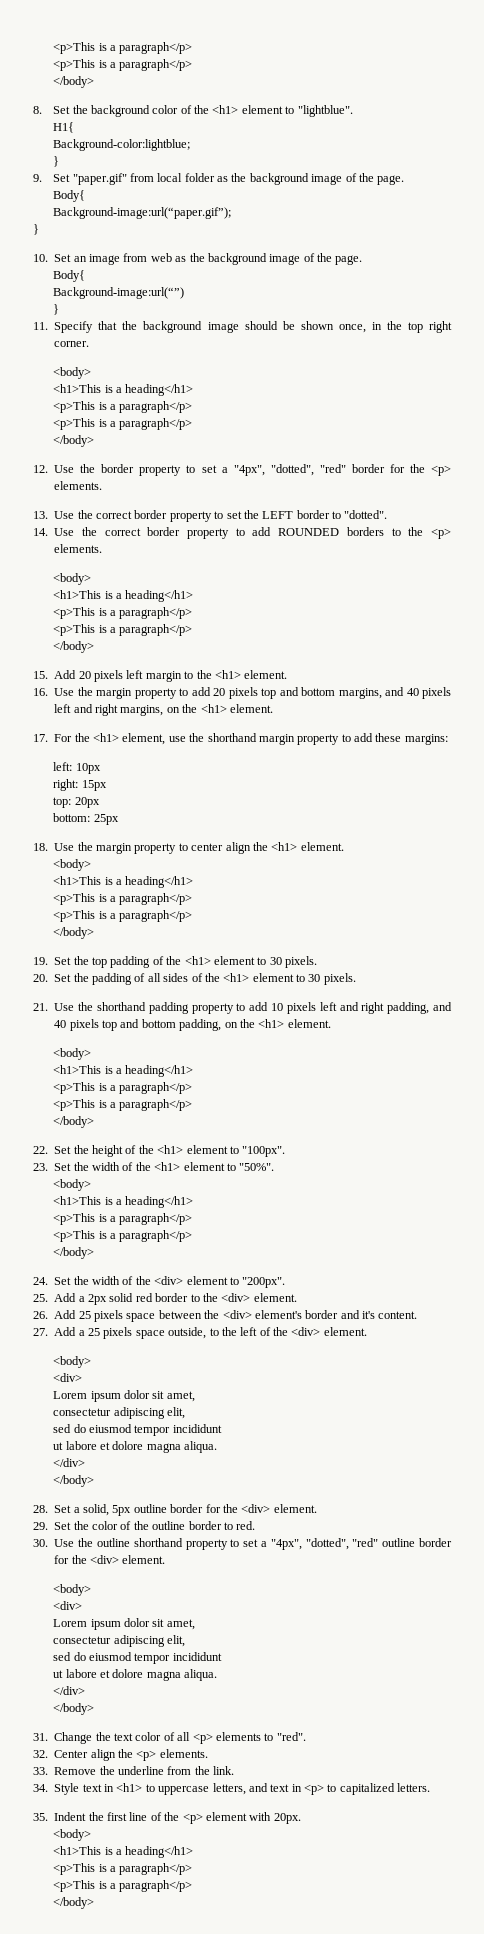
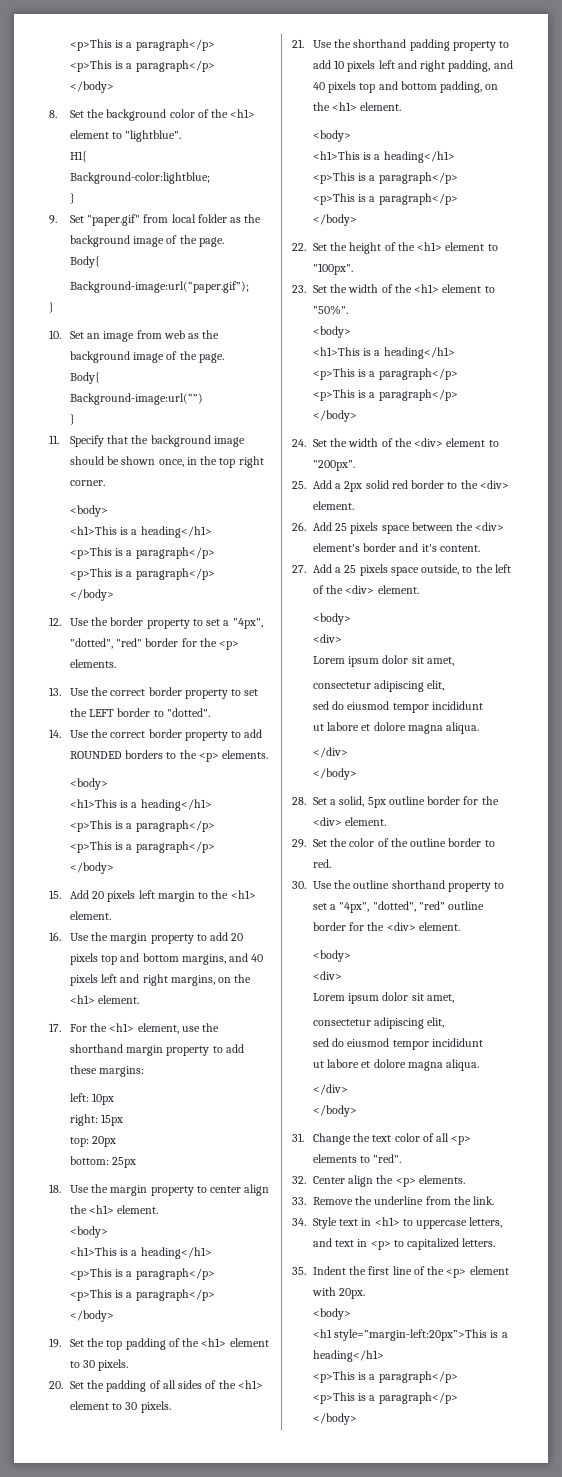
[53,1846,102,1855] <h1>This -> [312,1329,488,1341] <h1 style=”margin-left:20px”>This

